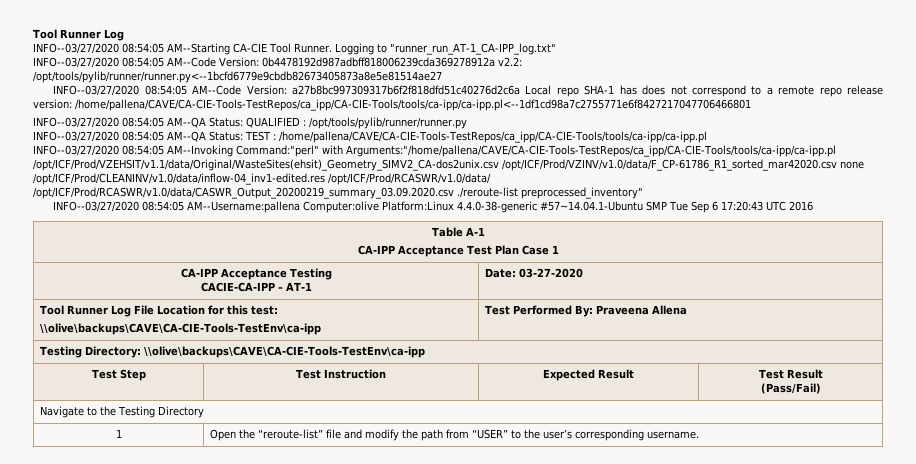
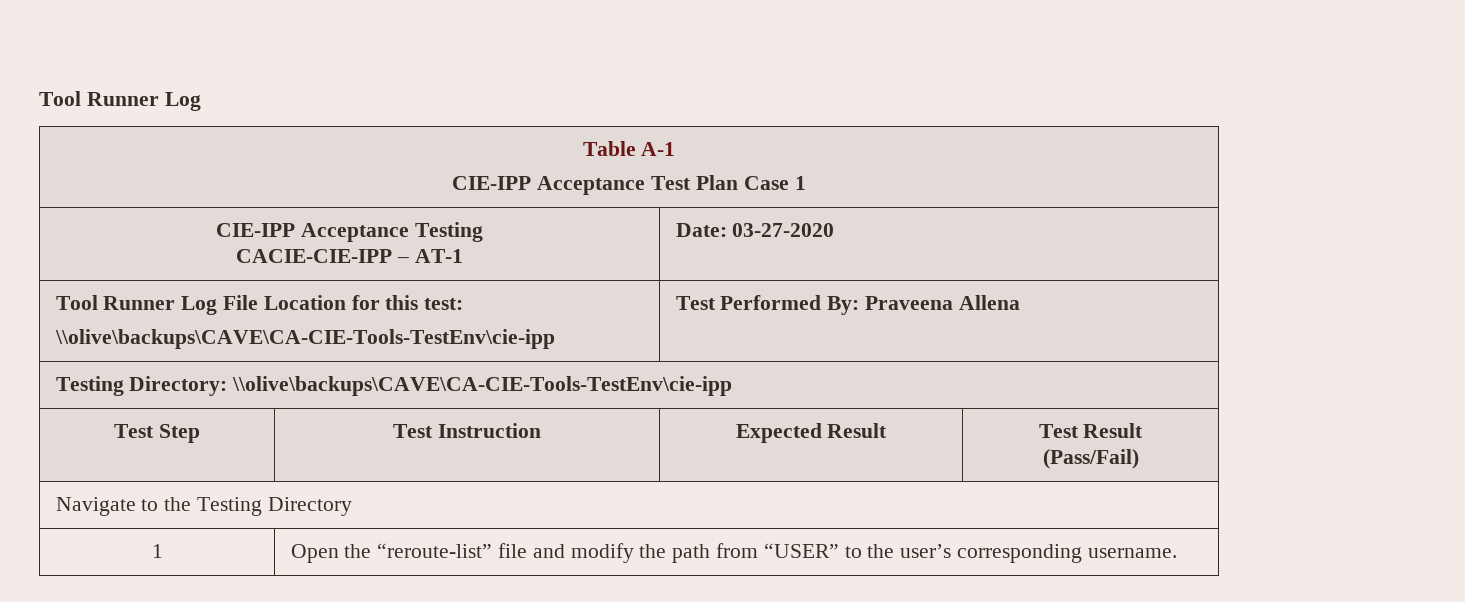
[33,29,124,41] [33,43,556,55] [33,57,522,68] [33,71,442,83] [53,85,884,97] [33,99,751,111] [33,117,467,129] [33,131,707,143] [33,145,836,157] [33,159,864,171] [33,173,491,185] [33,187,643,199] [53,201,814,213] Tool Runner Log // INFO--03/27/2020 08:54:05 AM--Starting CA-CIE Tool Runner. Logging to "runner_run_AT-1_CA-IPP_log.txt" // INFO--03/27/2020 08:54:05 AM--Code Version: 0b4478192d987adbff818006239cda369278912a v2.2: /opt/tools/pylib/runner/runner.py<--1bcfd6779e9cbdb82673405873a8e5e81514ae27 // INFO--03/27/2020 08:54:05 AM--Code Version: a27b8bc997309317b6f2f818dfd51c40276d2c6a Local repo SHA-1 has does not correspond to a remote repo release version: /home/pallena/CAVE/CA-CIE-Tools-TestRepos/ca_ipp/CA-CIE-Tools/tools/ca-ipp/ca-ipp.pl<--1df1cd98a7c2755771e6f8427217047706466801 // INFO--03/27/2020 08:54:05 AM--QA Status: QUALIFIED : /opt/tools/pylib/runner/runner.py // INFO--03/27/2020 08:54:05 AM--QA Status: TEST : /home/pallena/CAVE/CA-CIE-Tools-TestRepos/ca_ipp/CA-CIE-Tools/tools/ca-ipp/ca-ipp.pl // INFO--03/27/2020 08:54:05 AM--Invoking Command:"perl" with Arguments:"/home/pallena/CAVE/CA-CIE-Tools-TestRepos/ca_ipp/CA-CIE-Tools/tools/ca-ipp/ca-ipp.pl /opt/ICF/Prod/VZEHSIT/v1.1/data/Original/WasteSites(ehsit)_Geometry_SIMV2_CA-dos2unix.csv /opt/ICF/Prod/VZINV/v1.0/data/F_CP-61786_R1_sorted_mar42020.csv none /opt/ICF/Prod/CLEANINV/v1.0/data/inflow-04_inv1-edited.res /opt/ICF/Prod/RCASWR/v1.0/data/ /opt/ICF/Prod/RCASWR/v1.0/data/CASWR_Output_20200219_summary_03.09.2020.csv ./reroute-list preprocessed_inventory" // INFO--03/27/2020 08:54:05 AM--Username:pallena Computer:olive Platform:Linux 4.4.0-38-generic #57~14.04.1-Ubuntu SMP Tue Sep 6 17:20:43 UTC 2016 -> [39,91,201,111] Tool Runner Log
[357,245,395,255] CA-IPP -> [452,176,532,190] CIE-IPP
[180,268,218,278] CA-IPP -> [216,223,296,237] CIE-IPP
[200,282,275,292] CACIE-CA-IPP -> [236,249,393,263] CACIE-CIE-IPP
[39,323,321,335] \\olive\backups\CAVE\CA-CIE-Tools-TestEnv\ca-ipp -> [54,329,555,349] \\olive\backups\CAVE\CA-CIE-Tools-TestEnv\cie-ipp
[143,346,425,358] \\olive\backups\CAVE\CA-CIE-Tools-TestEnv\ca-ipp -> [232,376,733,396] \\olive\backups\CAVE\CA-CIE-Tools-TestEnv\cie-ipp

